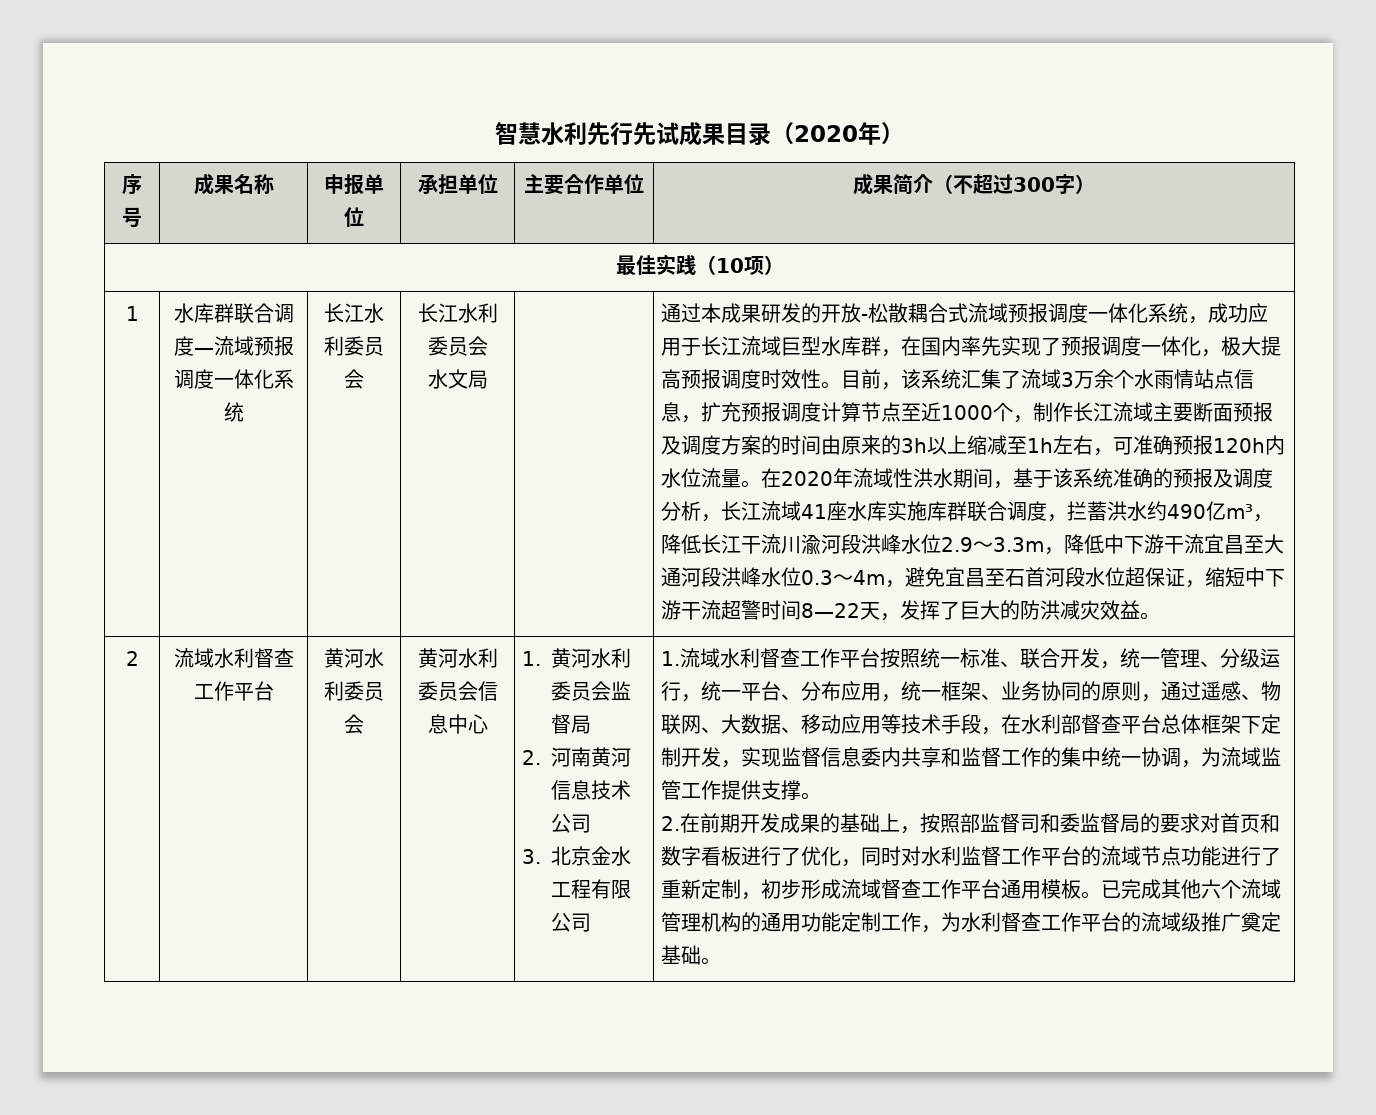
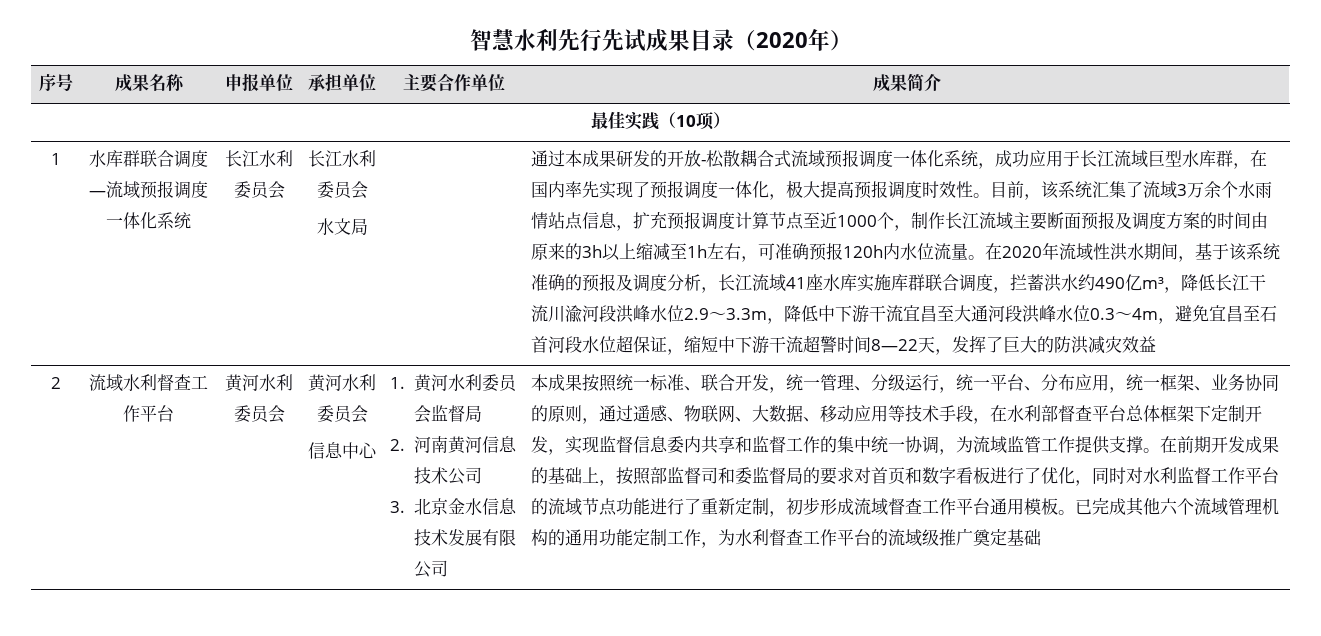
[933,174,1095,194] （不超过300字） -> (941, 82) none
[1140,612,1161,620] 。 -> (1157, 344) none
(478, 691) none -> (368, 414) //
[551,879,592,899] 工程 -> [481,498,517,515] [413,529,482,546] 信息技术发展
[661,648,881,668] 1.流域水利督查工作平台 -> [531,374,583,391] 本成果
[661,816,681,831] // 2. -> (1161, 450) none
[701,957,722,965] 。 -> (1042, 537) none

